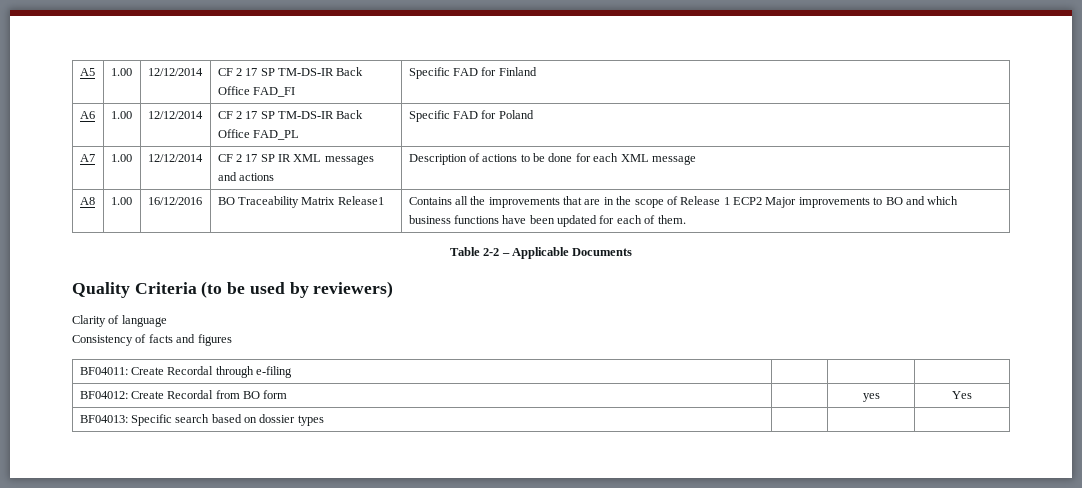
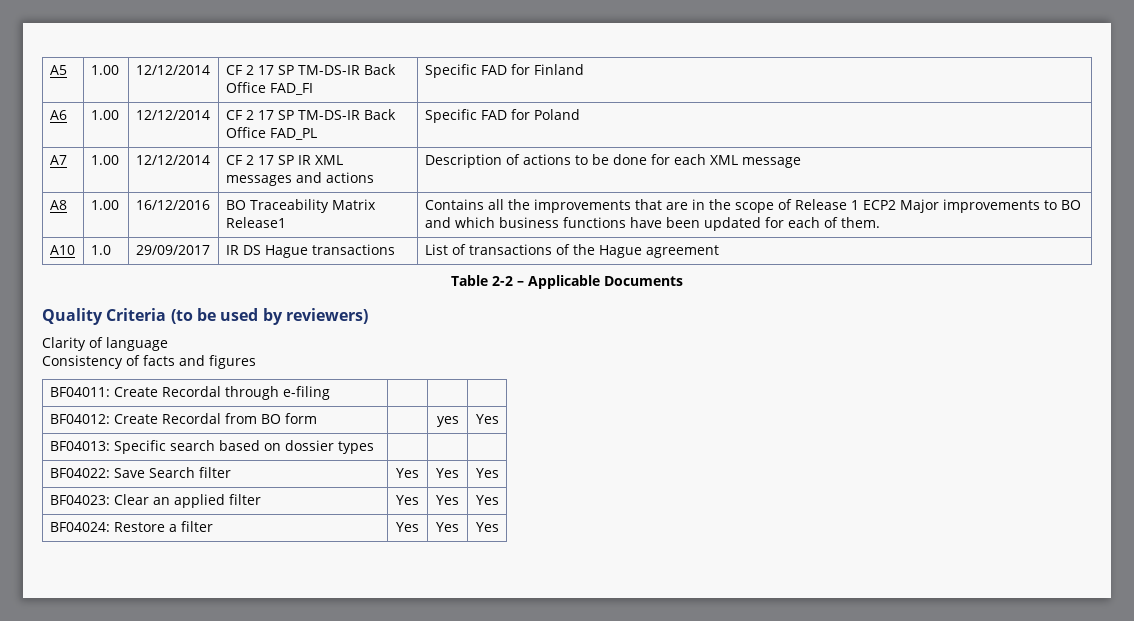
(686, 219) none -> [49,245,75,255] [90,245,111,255] [135,245,210,255] [225,244,395,258] [424,244,719,258] // A10 | 1.0 | 29/09/2017 | IR DS Hague transactions | List of transactions of the Hague agreement
(324, 420) none -> [49,467,231,478] [396,468,419,478] [436,468,459,478] [475,468,499,478] [49,494,261,508] [396,495,419,505] [436,495,459,505] [475,495,499,505] [49,521,213,532] [396,522,419,532] [436,522,459,532] [475,522,499,532] // BF04022: Save Search filter | Yes | Yes | Yes // BF04023: Clear an applied filter | Yes | Yes | Yes // BF04024: Restore a filter | Yes | Yes | Yes

